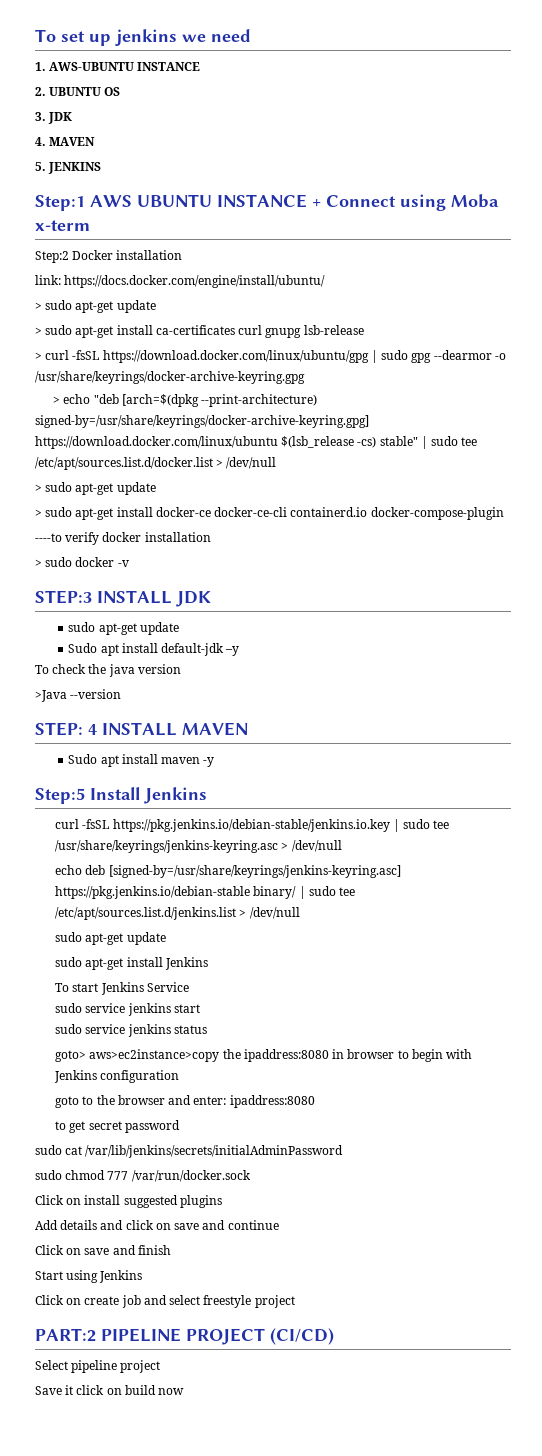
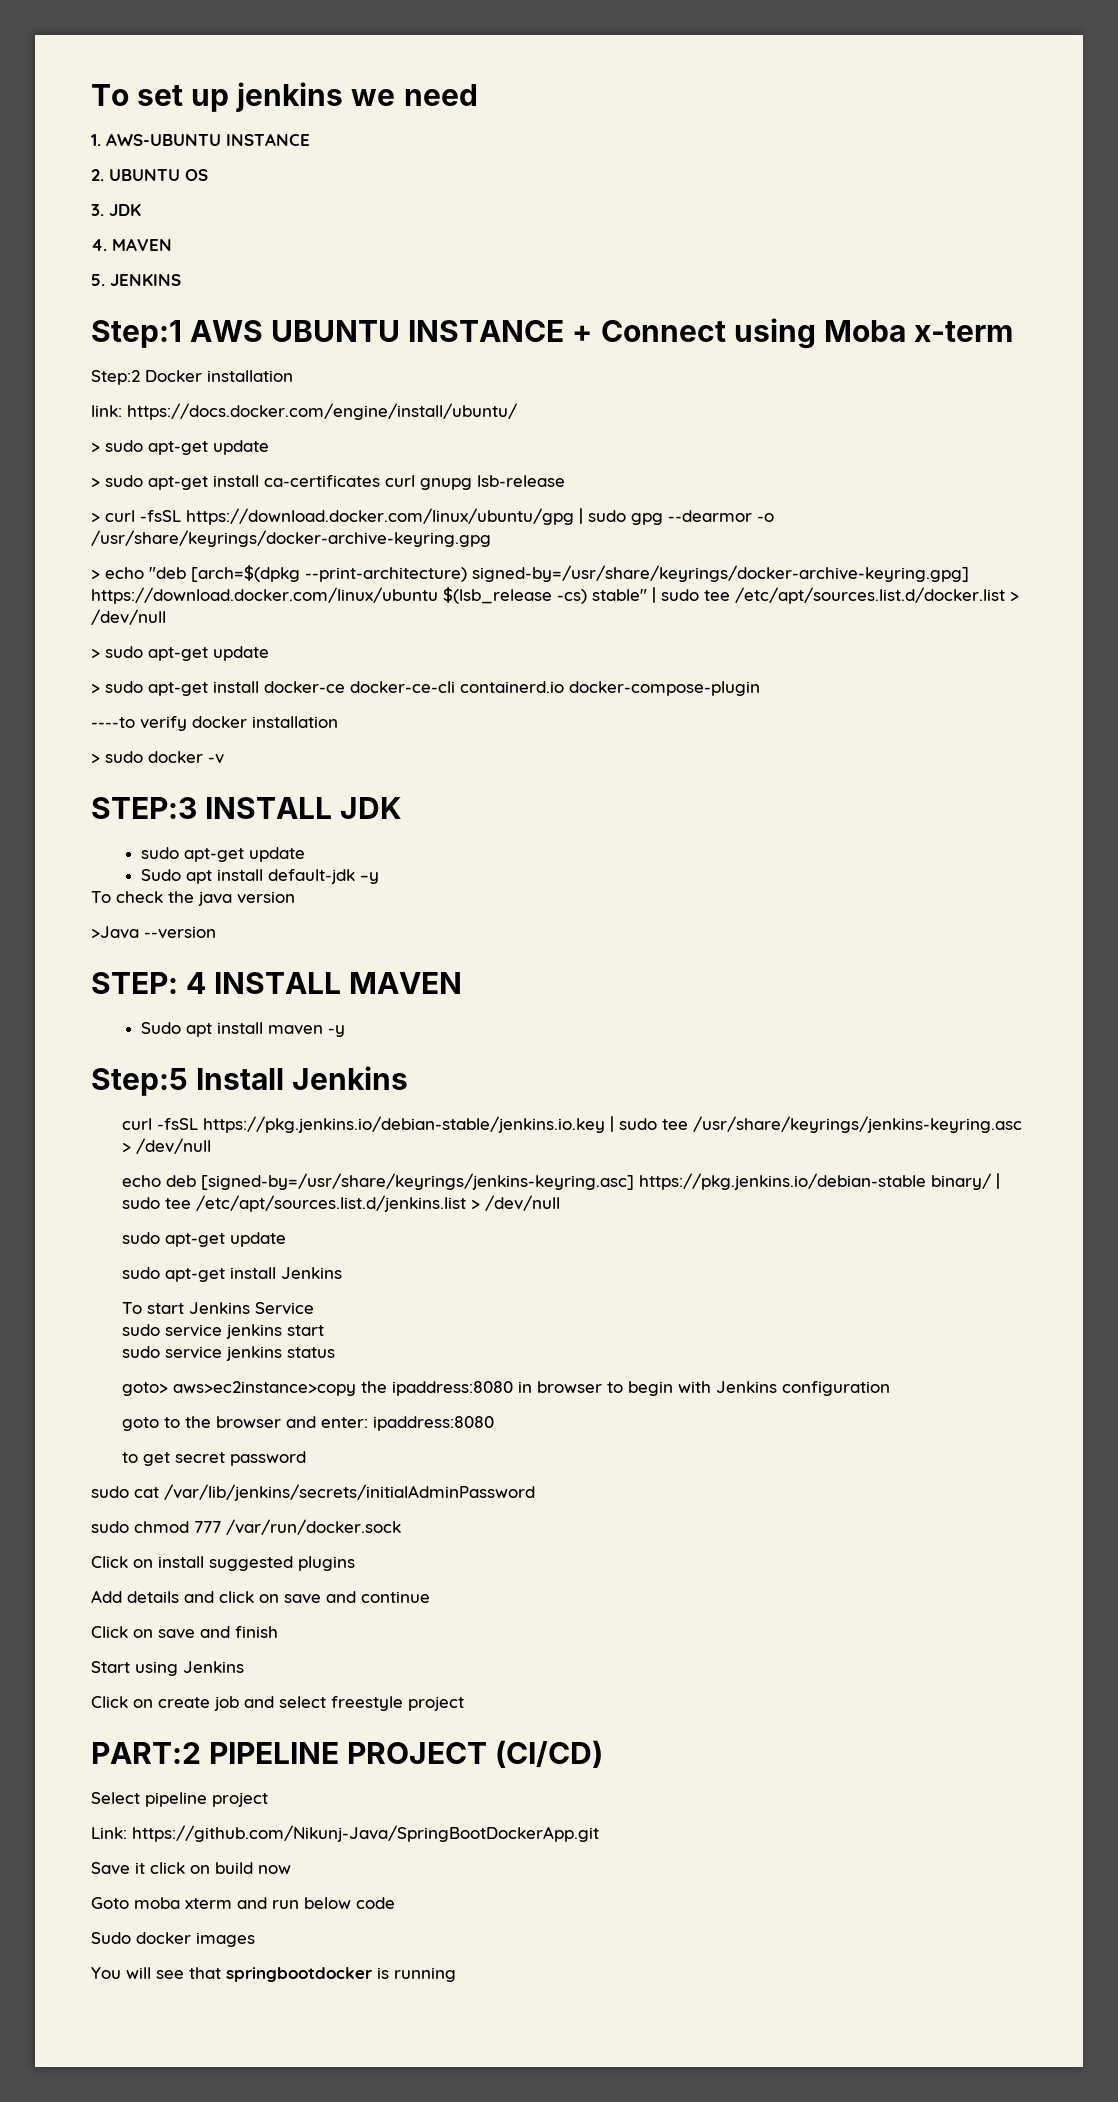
(161, 1366) none -> [91,1825,599,1842] // Link: https://github.com/Nikunj-Java/SpringBootDockerApp.git
(185, 1391) none -> [91,1897,395,1909] [91,1932,255,1947] [91,1967,456,1982] // Goto moba xterm and run below code // Sudo docker images // You will see that springbootdocker is running

